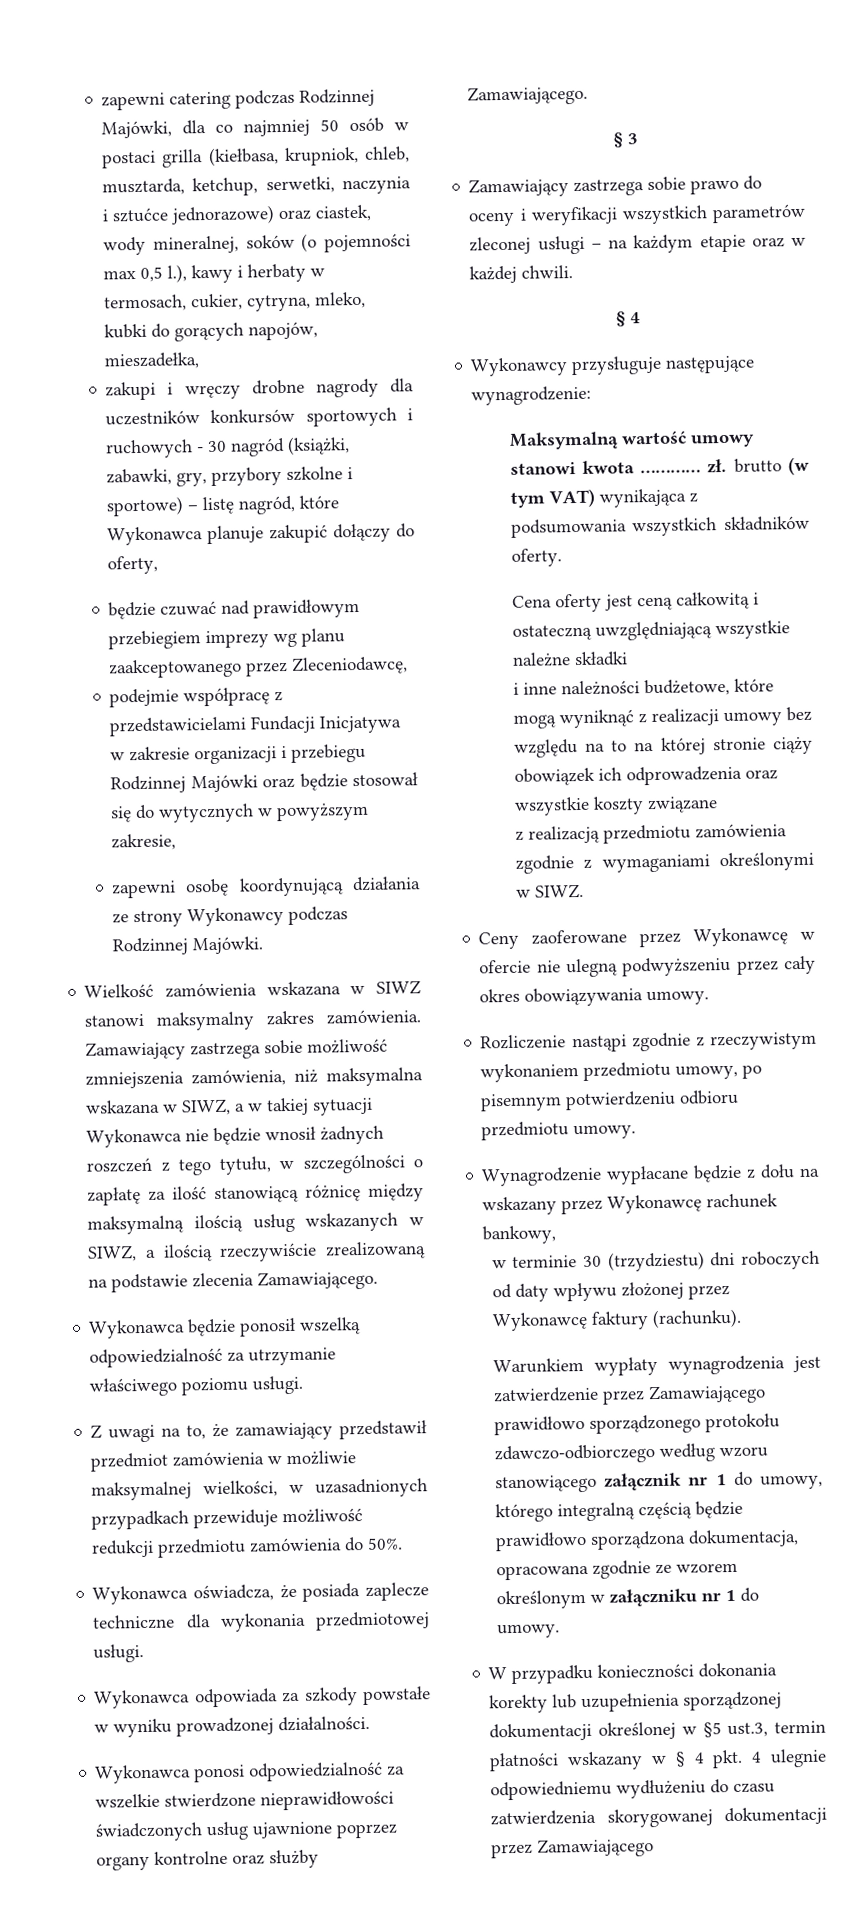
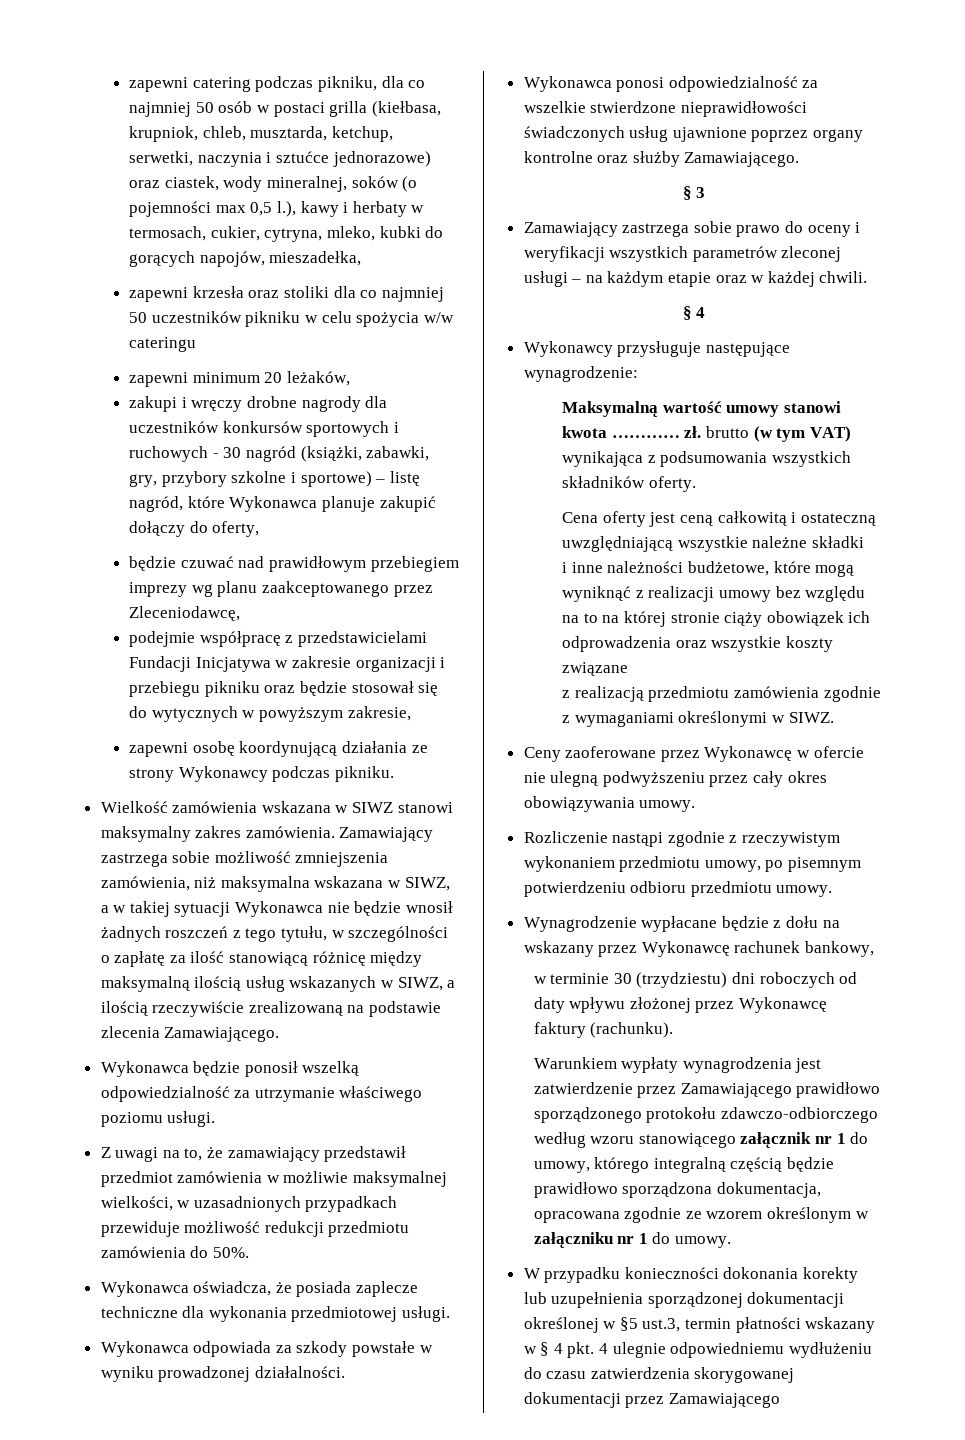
[299,88,376,107] [101,120,173,139] Rodzinnej Majówki, -> [318,76,378,92] pikniku,
(200, 361) none -> [129,286,444,302] [129,311,454,327] [129,337,197,352] [129,371,351,387] // zapewni krzesła oraz stoliki dla co najmniej 50 uczestników pikniku w celu spożycia w/w cateringu // zapewni minimum 20 leżaków,
[110,774,258,794] Rodzinnej Majówki -> [204,681,260,697] pikniku
[112,936,264,956] Rodzinnej Majówki. -> [335,766,395,782] pikniku.

